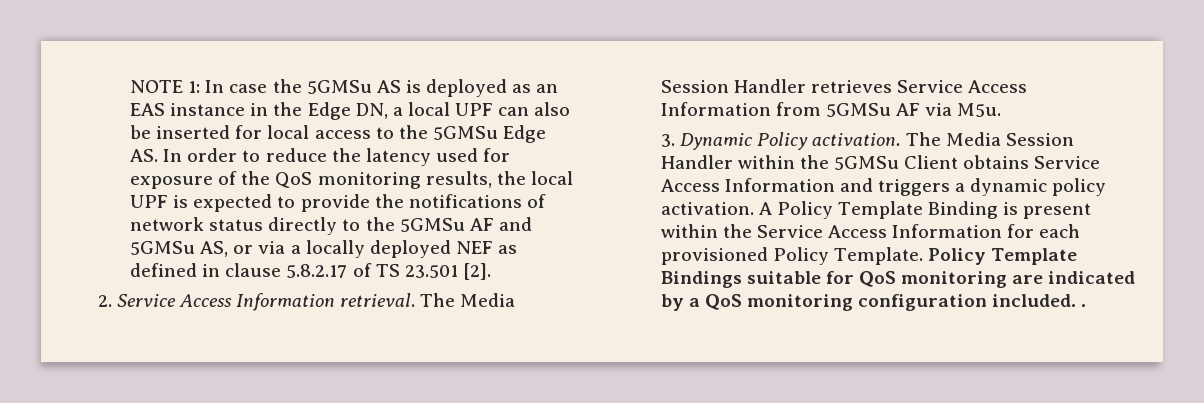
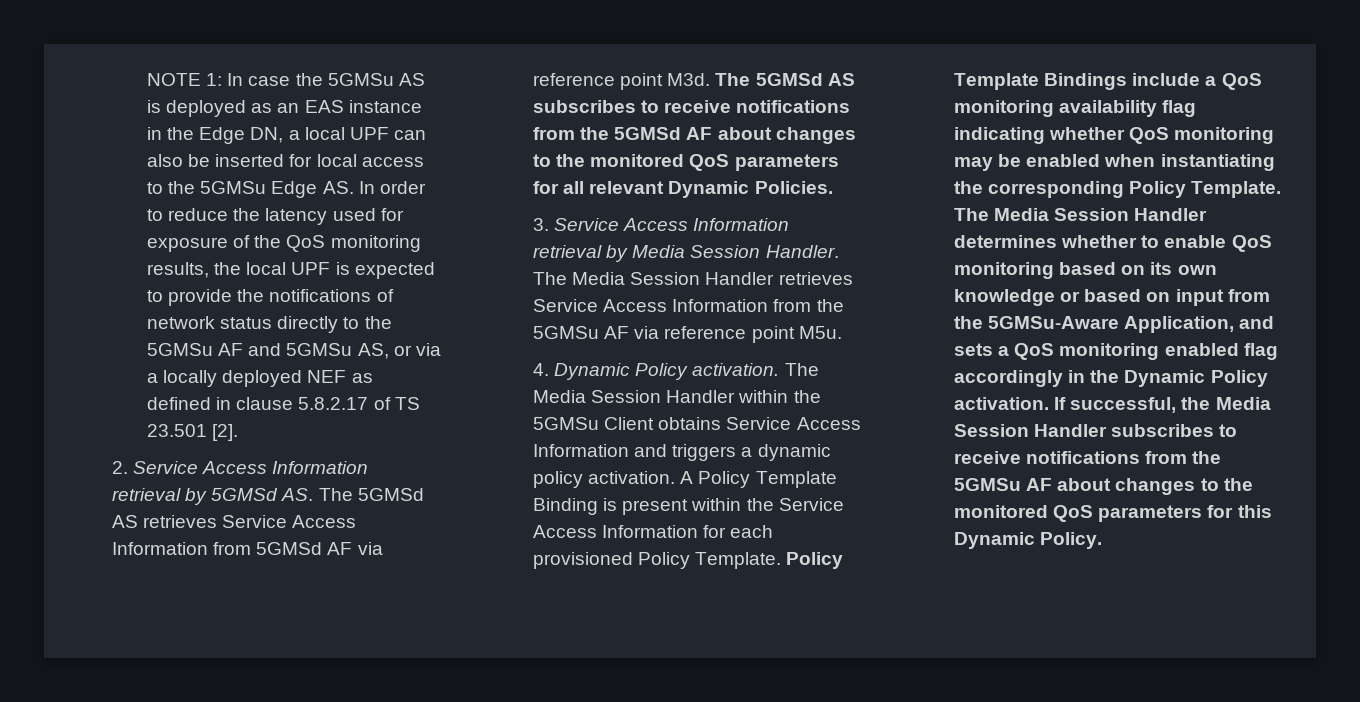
[340,293,416,307] retrieval. -> [111,488,424,505] [111,515,357,528] [111,542,383,555] [532,73,855,90] [532,100,851,113] [532,127,856,144] [532,154,839,171] [532,181,833,198] [532,218,790,231] [532,245,839,262] retrieval by 5GMSd AS. The 5GMSd AS retrieves Service Access Information from 5GMSd AF via reference point M3d. The 5GMSd AS subscribes to receive notifications from the 5GMSd AF about changes to the monitored QoS parameters for all relevant Dynamic Policies. // 3. Service Access Information retrieval by Media Session Handler.
(821, 109) none -> [816,299,844,312] the
(953, 109) none -> [664,326,795,343] reference point
[660,134,675,147] 3. -> [532,363,549,376] 4.
[746,271,1136,288] [660,294,1087,311] suitable for QoS monitoring are indicated by a QoS monitoring configuration included. . -> [1132,73,1262,90] [953,100,1197,117] [953,127,1275,144] [953,154,1275,171] [953,181,1282,198] [953,208,1208,221] [953,235,1272,252] [953,262,1217,279] [953,289,1270,306] [953,316,1275,333] [953,343,1278,360] [953,370,1268,387] [953,397,1271,413] [953,424,1238,437] [953,451,1222,464] [953,478,1253,495] [953,505,1272,522] [953,532,1103,549] include a QoS monitoring availability flag indicating whether QoS monitoring may be enabled when instantiating the corresponding Policy Template. The Media Session Handler determines whether to enable QoS monitoring based on its own knowledge or based on input from the 5GMSu-Aware Application, and sets a QoS monitoring enabled flag accordingly in the Dynamic Policy activation. If successful, the Media Session Handler subscribes to receive notifications from the 5GMSu AF about changes to the monitored QoS parameters for this Dynamic Policy.

